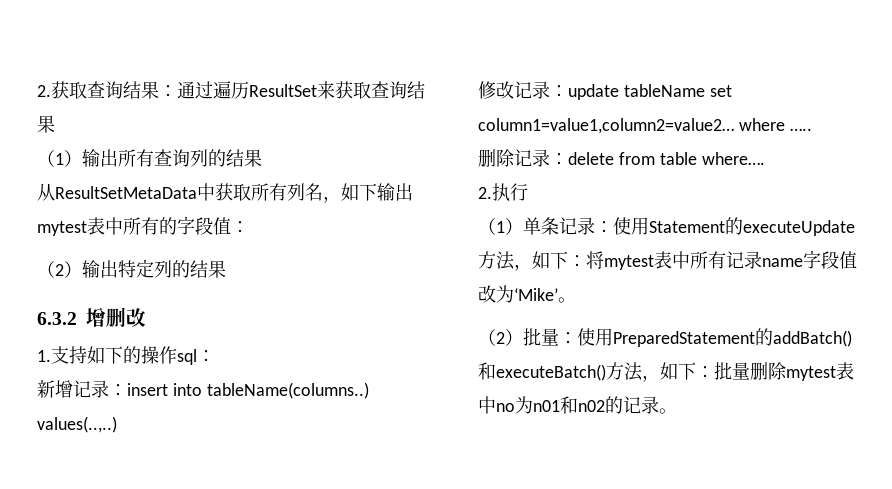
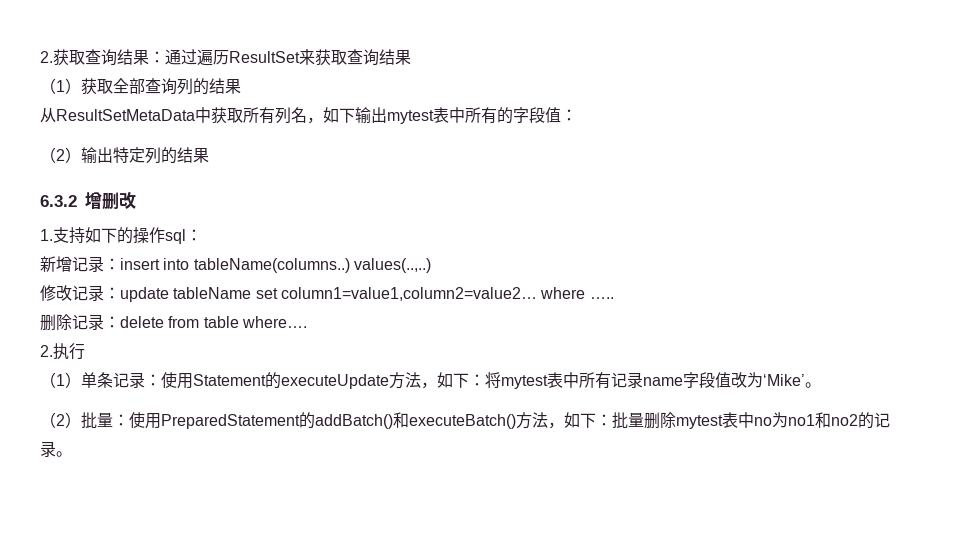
[82,149,154,167] 输出所有 -> [81,78,145,95] 获取全部
[533,396,605,414] n01和n02 -> [788,412,858,428] no1和no2

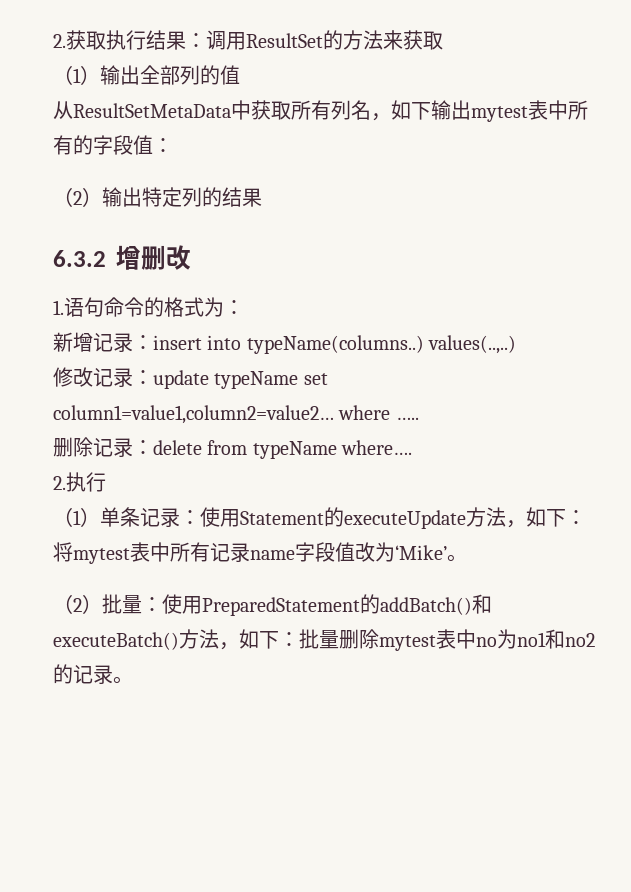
[85,49,300,66] 查询结果：通过遍历ResultSet -> [106,30,383,50] 执行结果：调用ResultSet的方法
[347,49,411,66] [40,78,241,95] 查询结果 // （1）获取全部查询列的结果 -> [53,65,240,85] // （1）输出全部列的值
[53,227,186,244] 支持如下的操作sql -> [64,297,224,317] 语句命令的格式为
[193,258,350,273] tableName(columns..) -> [246,335,424,354] typeName(columns..)
[173,287,252,299] tableName -> [214,371,299,389] typeName
[203,316,239,328] table -> [252,441,337,459] typeName

